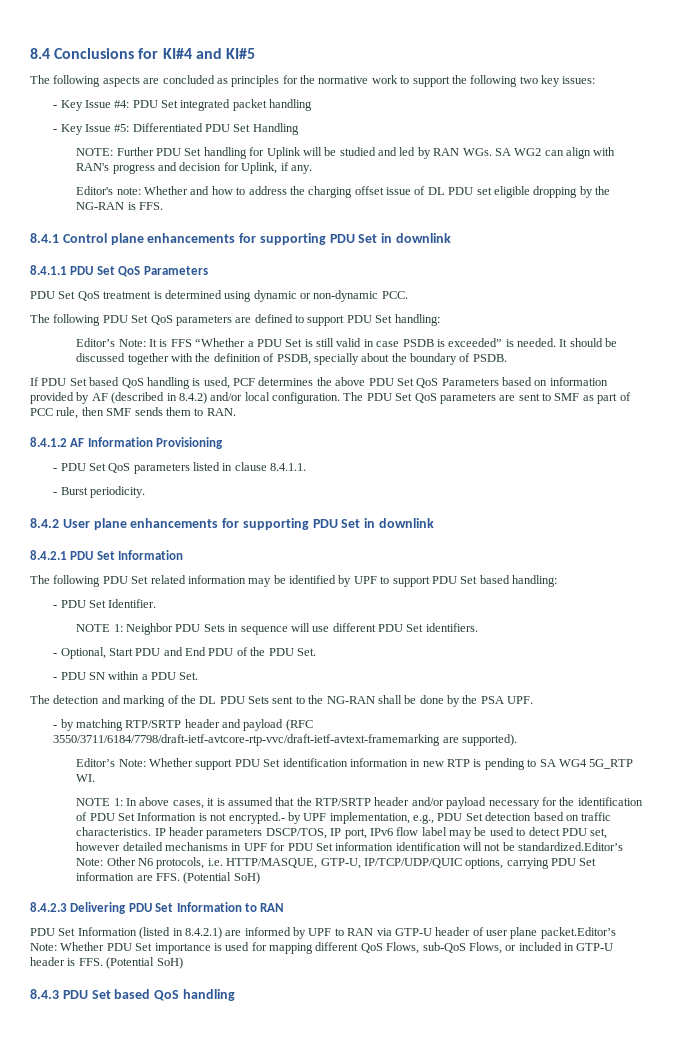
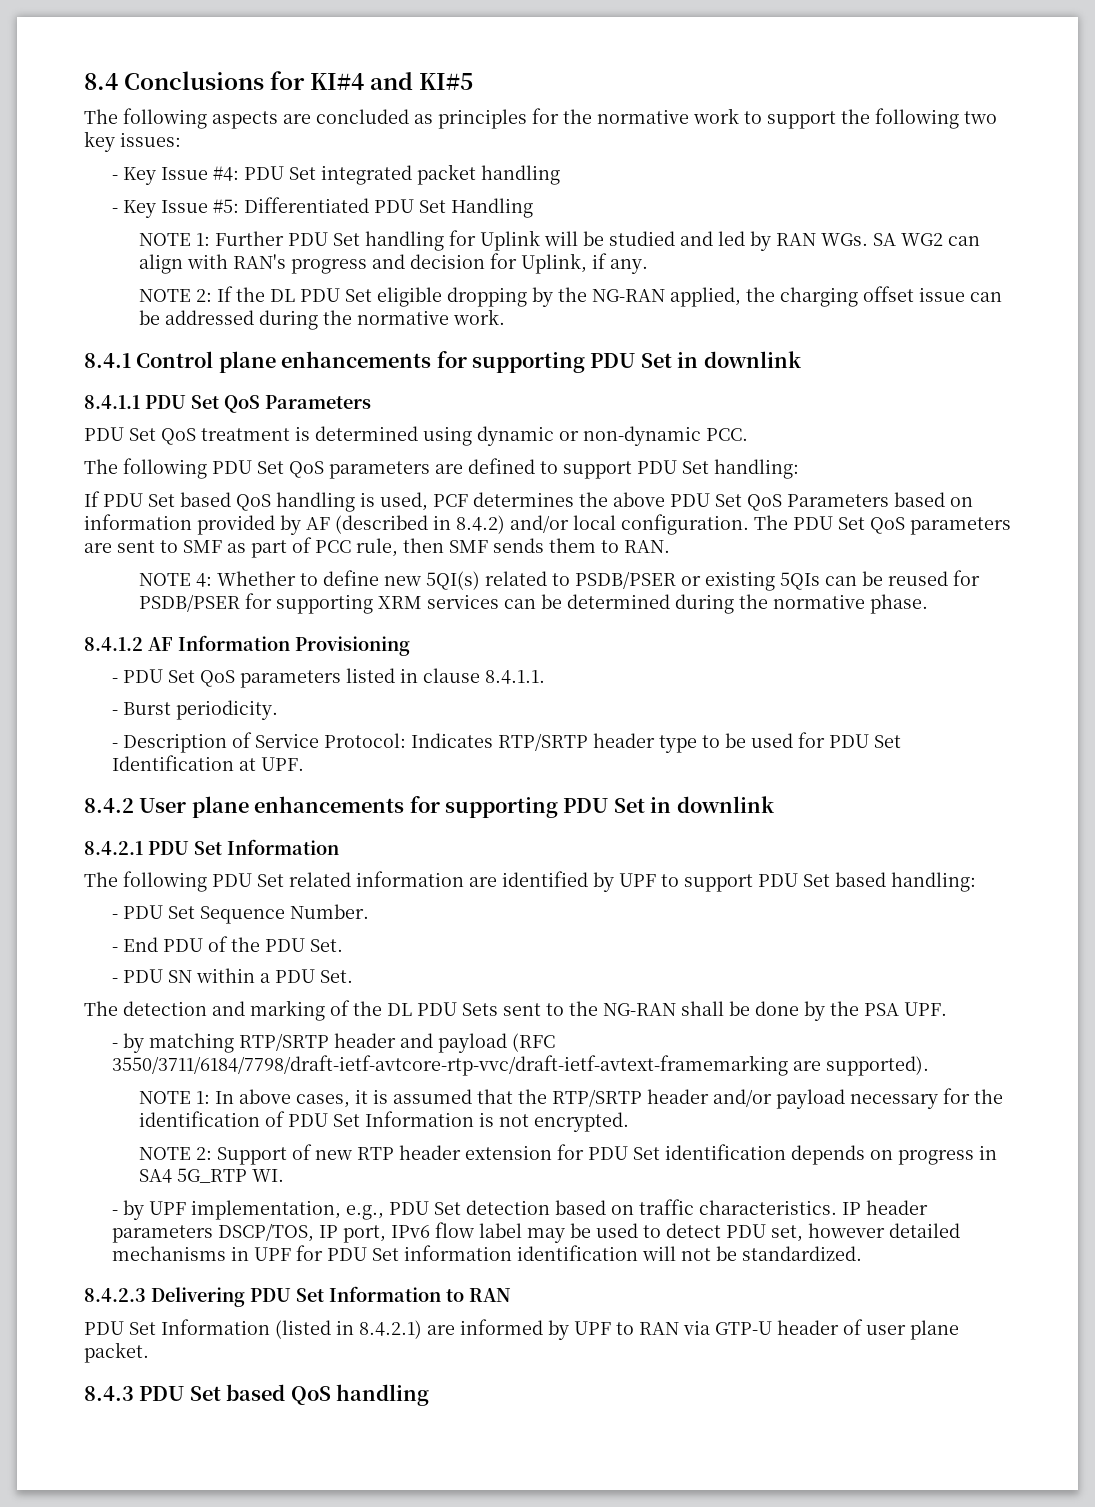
[76,148,114,156] NOTE: -> [139,233,211,246] NOTE 1:
[76,186,492,198] Editor's note: Whether and how to address the charging offset issue of DL PDU set -> [139,286,373,302] NOTE 2: If the DL PDU Set
[127,202,164,210] is FFS. -> [670,286,1003,307] [139,309,506,330] applied, the charging offset issue can be addressed during the normative work.
[76,338,618,347] [76,353,507,365] // Editor’s Note: It is FFS “Whether a PDU Set is still valid in case PSDB is exceeded” is needed. It should be discussed together with the definition of PSDB, specially about the boundary of PSDB. -> (799, 469) none
(236, 412) none -> [139,570,981,591] [139,593,929,614] // NOTE 4: Whether to define new 5QI(s) related to PSDB/PSER or existing 5QIs can be reused for PSDB/PSER for supporting XRM services can be determined during the normative phase.
(145, 492) none -> [111,732,901,753] [111,755,304,771] // - Description of Service Protocol: Indicates RTP/SRTP header type to be used for PDU Set Identification at UPF.
[248,575,286,587] may be -> [469,877,497,887] are
[108,599,157,608] [76,623,478,635] [53,647,183,659] Identifier. // NOTE 1: Neighbor PDU Sets in sequence will use different PDU Set identifiers. // - Optional, Start PDU and -> [199,904,369,924] [111,947,118,952] Sequence Number. // -
[76,758,634,770] [76,774,96,782] // Editor’s Note: Whether support PDU Set identification information in new RTP is pending to SA WG4 5G_RTP WI. -> (929, 1066) none
[228,812,285,824] encrypted.- -> [534,1112,630,1132] [139,1144,998,1165] [139,1168,285,1183] [111,1210,118,1215] encrypted. // NOTE 2: Support of new RTP header extension for PDU Set identification depends on progress in SA4 5G_RTP WI. // -
[518,842,624,851] [76,857,597,869] [76,872,260,884] standardized.Editor’s Note: Other N6 protocols, i.e. HTTP/MASQUE, GTP-U, IP/TCP/UDP/QUIC options, carrying PDU Set information are FFS. (Potential SoH) -> [741,1246,862,1261] standardized.
[540,927,616,939] [30,942,614,954] [30,957,183,969] packet.Editor’s Note: Whether PDU Set importance is used for mapping different QoS Flows, sub-QoS Flows, or included in GTP-U header is FFS. (Potential SoH) -> [84,1342,149,1363] packet.

